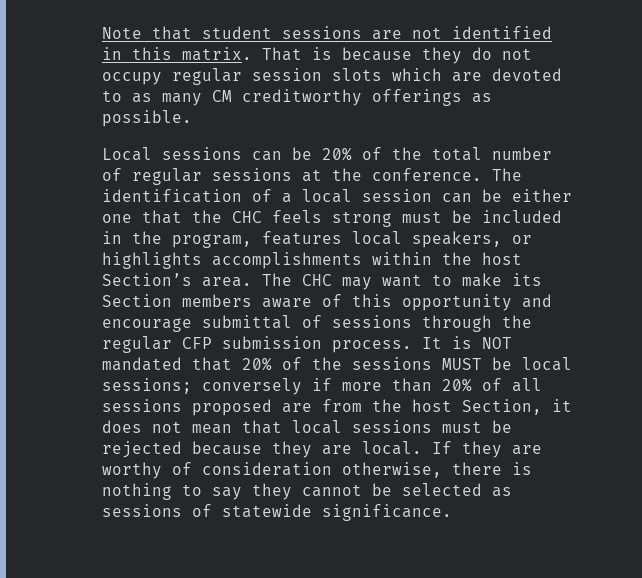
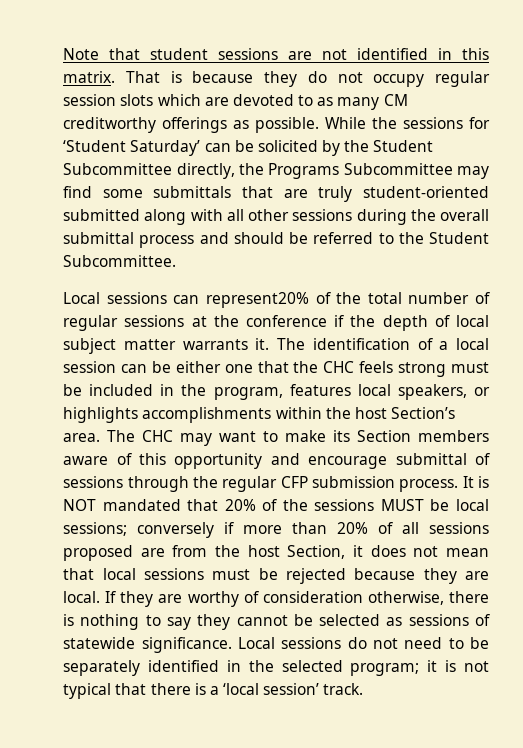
(193, 118) none -> [325,117,491,129] [63,140,434,156] [63,163,489,179] [63,186,489,202] [63,209,489,225] [63,232,489,248] [63,255,177,267] While the sessions for ‘Student Saturday’ can be solicited by the Student Subcommittee directly, the Programs Subcommittee may find some submittals that are truly student-oriented submitted along with all other sessions during the overall submittal process and should be referred to the Student Subcommittee.
[292,147,353,161] be 20% -> [205,292,309,308] represent20%
[372,168,483,181] conference. -> [245,315,489,331] [63,338,270,354] conference if the depth of local subject matter warrants it.
(453, 512) none -> [237,637,489,649] [63,660,489,676] [63,683,364,699] Local sessions do not need to be separately identified in the selected program; it is not typical that there is a ‘local session’ track.

